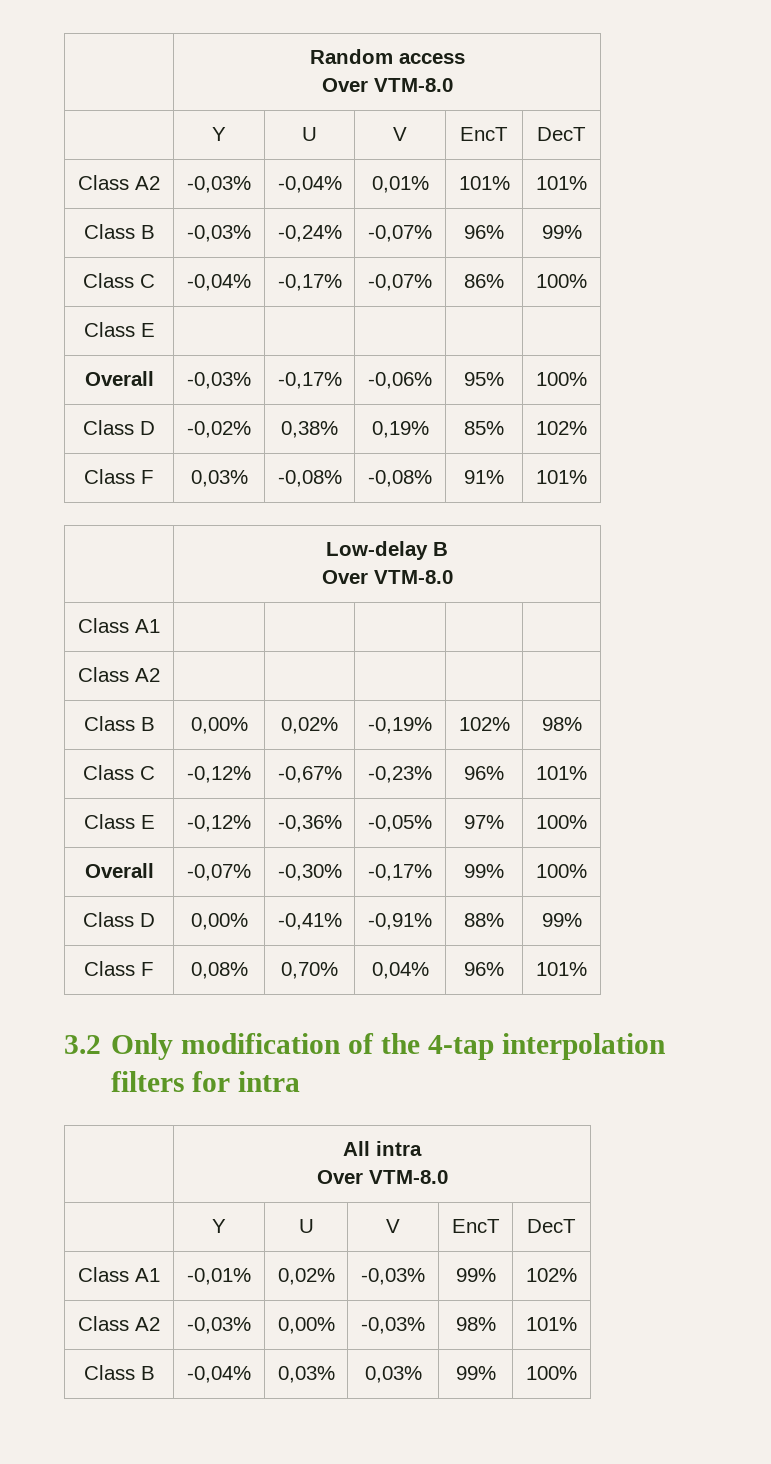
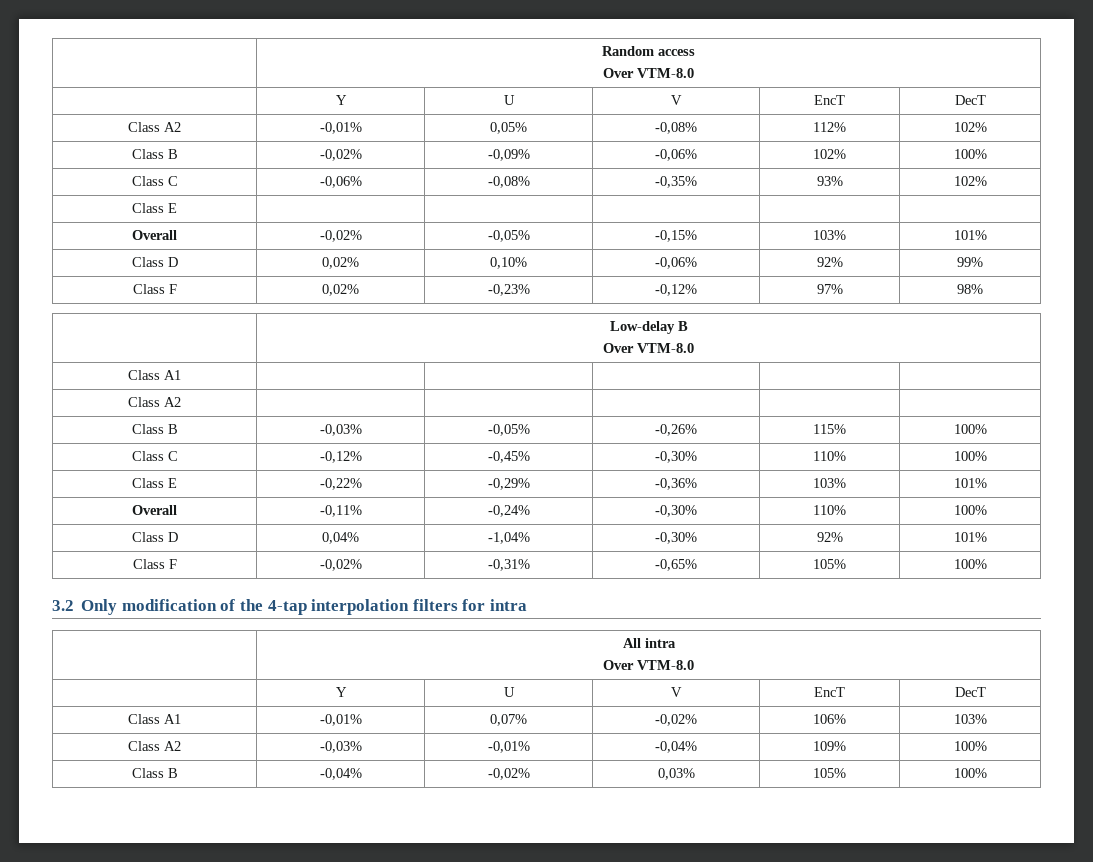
[187,176,251,193] [277,176,342,193] [371,176,429,193] [458,176,510,190] [536,176,587,190] [83,224,155,239] [187,225,251,242] [277,225,342,242] [368,225,433,242] [464,225,505,239] [541,225,582,239] [83,273,155,288] [187,274,251,291] [277,274,342,291] [368,274,433,291] [464,274,505,288] [536,274,587,288] [83,322,155,337] [84,371,154,386] [187,372,251,389] [277,372,342,389] [368,372,433,389] [464,372,505,386] [536,372,587,386] [83,420,155,435] [187,421,251,438] [281,421,338,438] [371,421,429,438] [464,421,505,435] [536,421,587,435] [84,469,154,484] [190,470,248,487] [277,470,342,487] [368,470,433,487] [464,470,505,484] [536,470,587,484] -0,03% | -0,04% | 0,01% | 101% | 101% // Class B | -0,03% | -0,24% | -0,07% | 96% | 99% // Class C | -0,04% | -0,17% | -0,07% | 86% | 100% // Class E | | | | | // Overall | -0,03% | -0,17% | -0,06% | 95% | 100% // Class D | -0,02% | 0,38% | 0,19% | 85% | 102% // Class F | 0,03% | -0,08% | -0,08% | 91% | 101% -> [319,122,362,134] [490,122,527,134] [655,122,697,134] [813,122,846,132] [953,122,987,132] [131,149,178,159] [319,149,362,161] [487,149,530,161] [655,149,697,161] [813,149,846,159] [953,149,987,159] [131,176,178,186] [319,176,362,188] [487,176,530,188] [655,176,697,188] [816,176,843,186] [953,176,987,186] [132,203,177,213] [132,230,177,240] [319,230,362,242] [487,230,530,242] [655,230,697,242] [813,230,846,240] [953,230,987,240] [131,257,178,267] [322,257,359,269] [490,257,527,269] [655,257,697,269] [816,257,843,267] [957,257,983,267] [132,284,177,294] [322,284,359,296] [487,284,530,296] [655,284,697,296] [816,284,843,294] [957,284,983,294] -0,01% | 0,05% | -0,08% | 112% | 102% // Class B | -0,02% | -0,09% | -0,06% | 102% | 100% // Class C | -0,06% | -0,08% | -0,35% | 93% | 102% // Class E | | | | | // Overall | -0,02% | -0,05% | -0,15% | 103% | 101% // Class D | 0,02% | 0,10% | -0,06% | 92% | 99% // Class F | 0,02% | -0,23% | -0,12% | 97% | 98%
[190,717,248,734] [281,717,338,734] [368,717,433,734] [458,717,510,731] [541,717,582,731] 0,00% | 0,02% | -0,19% | 102% | 98% -> [319,424,362,436] [487,424,530,436] [655,424,697,436] [813,424,846,434] [953,424,987,434] -0,03% | -0,05% | -0,26% | 115% | 100%
[277,766,342,783] [368,766,433,783] [464,766,505,780] [536,766,587,780] [83,814,155,829] [187,815,251,832] -0,67% | -0,23% | 96% | 101% // Class E | -0,12% -> [487,451,530,463] [655,451,697,463] [813,451,846,461] [953,451,987,461] [132,478,177,488] [319,478,362,490] [487,478,530,490] -0,45% | -0,30% | 110% | 100% // Class E | -0,22% | -0,29%
[368,815,433,832] [464,815,505,829] [536,815,587,829] [84,863,154,878] [187,864,251,881] [277,864,342,881] [368,864,433,881] [464,864,505,878] [536,864,587,878] [83,912,155,927] [190,913,248,930] [277,913,342,930] [368,913,433,930] [464,913,505,927] [541,913,582,927] [84,961,154,976] [190,962,248,979] [281,962,338,979] [371,962,429,979] [464,962,505,976] [536,962,587,976] -0,05% | 97% | 100% // Overall | -0,07% | -0,30% | -0,17% | 99% | 100% // Class D | 0,00% | -0,41% | -0,91% | 88% | 99% // Class F | 0,08% | 0,70% | 0,04% | 96% | 101% -> [813,478,846,488] [953,478,987,488] [132,505,177,515] [319,505,362,517] [487,505,530,517] [655,505,697,517] [813,505,846,515] [953,505,987,515] [131,532,178,542] [322,532,359,544] [487,532,530,544] [655,532,697,544] [816,532,843,542] [953,532,987,542] [132,559,177,569] [319,559,362,571] [487,559,530,571] [655,559,697,571] [813,559,846,569] [953,559,987,569] 103% | 101% // Overall | -0,11% | -0,24% | -0,30% | 110% | 100% // Class D | 0,04% | -1,04% | -0,30% | 92% | 101% // Class F | -0,02% | -0,31% | -0,65% | 105% | 100%
[277,1268,335,1285] [361,1268,426,1285] [455,1268,496,1282] [526,1268,577,1282] [78,1316,160,1331] [187,1317,251,1334] [277,1317,335,1334] [361,1317,426,1334] [455,1317,496,1331] [526,1317,577,1331] 0,02% | -0,03% | 99% | 102% // Class A2 | -0,03% | 0,00% | -0,03% | 98% | 101% -> [490,714,527,726] [655,714,697,726] [813,714,846,724] [953,714,987,724] [128,741,181,751] [319,741,362,753] [487,741,530,753] [655,741,697,753] [813,741,846,751] [953,741,987,751] 0,07% | -0,02% | 106% | 103% // Class A2 | -0,03% | -0,01% | -0,04% | 109% | 100%
[277,1366,335,1383] [364,1366,422,1383] [455,1366,496,1380] 0,03% | 0,03% | 99% -> [487,768,530,780] [657,768,695,780] [813,768,846,778] -0,02% | 0,03% | 105%

